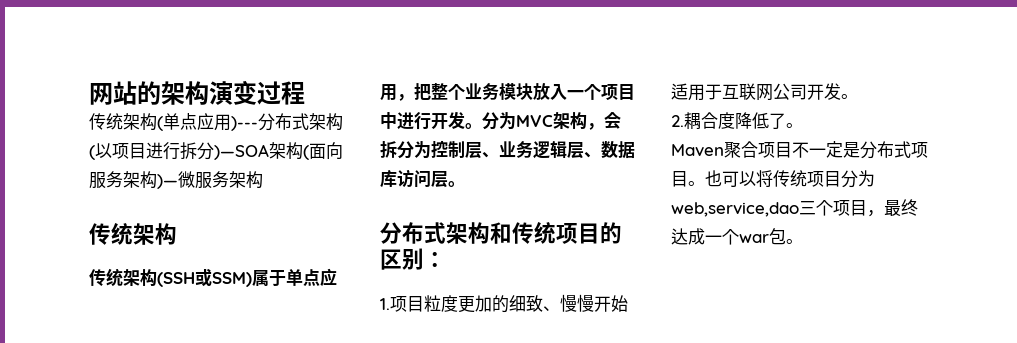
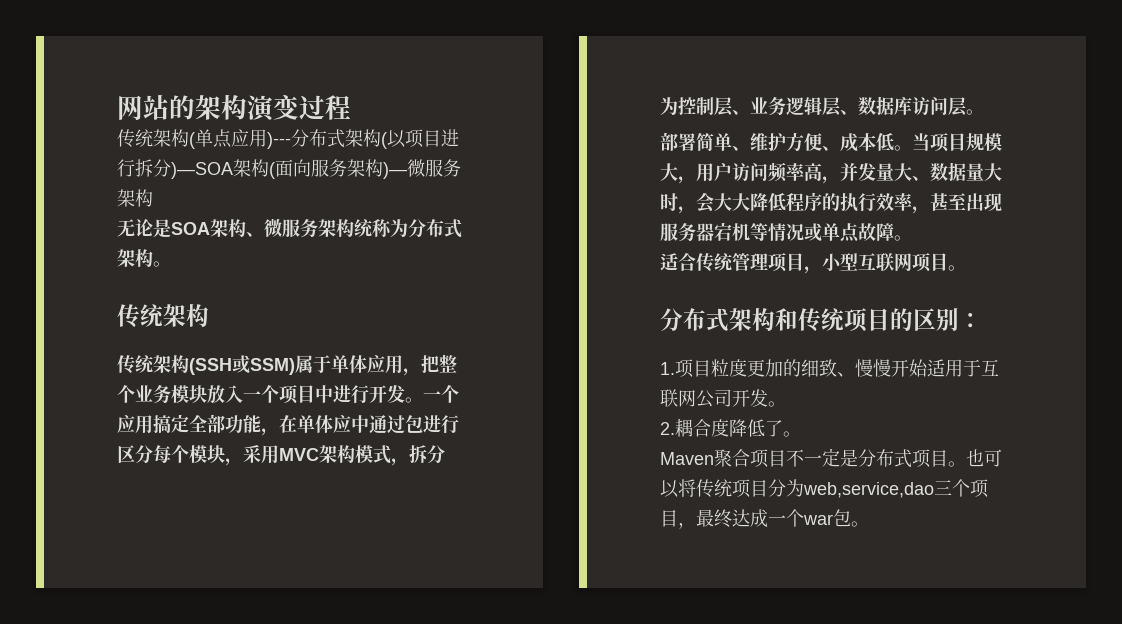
(263, 180) none -> [117,218,462,238] [117,249,171,267] // 无论是SOA架构、微服务架构统称为分布式架构。
[303,269,320,286] 点 -> [349,355,367,373] 体
[482,112,516,130] 分为 -> [423,385,459,403] [117,414,459,436] [117,445,279,466] 一个应用搞定全部功能，在单体应中通过包进行区分每个模块，采用
[587,112,621,130] ，会 -> [355,445,409,466] 模式，
(465, 184) none -> [660,132,1002,152] [660,162,1002,184] [660,192,1002,214] [660,222,912,243] [660,253,966,274] // 部署简单、维护方便、成本低。当项目规模大，用户访问频率高，并发量大、数据量大时，会大大降低程序的执行效率，甚至出现服务器宕机等情况或单点故障。 // 适合传统管理项目，小型互联网项目。

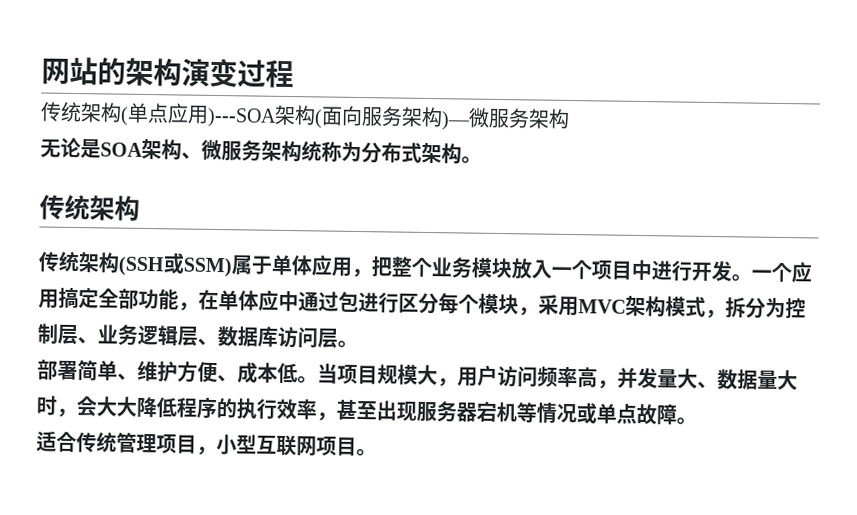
[267,129,459,149] [117,159,233,179] )---分布式架构(以项目进行拆分)—SOA -> [207,107,277,128] )---SOA
[660,308,982,332] [660,359,999,378] [660,389,786,408] [660,418,801,437] [660,448,1002,468] [660,479,989,498] [660,509,869,529] // 分布式架构和传统项目的区别： // 1.项目粒度更加的细致、慢慢开始适用于互联网公司开发。 // 2.耦合度降低了。 // Maven聚合项目不一定是分布式项目。也可以将传统项目分为web,service,dao三个项目，最终达成一个war包。 -> (377, 452) none

